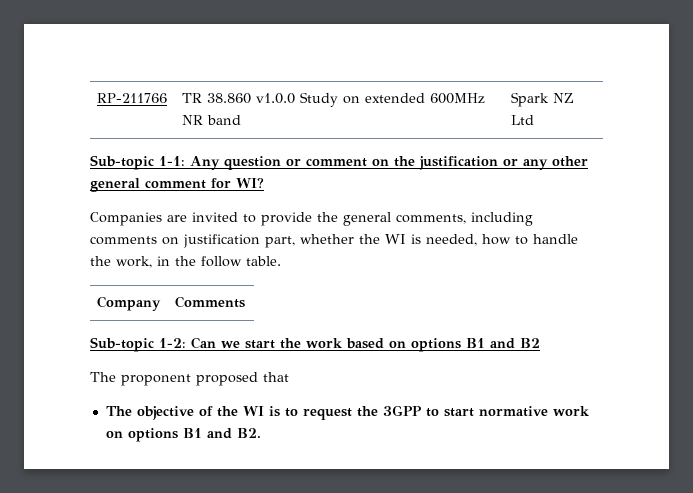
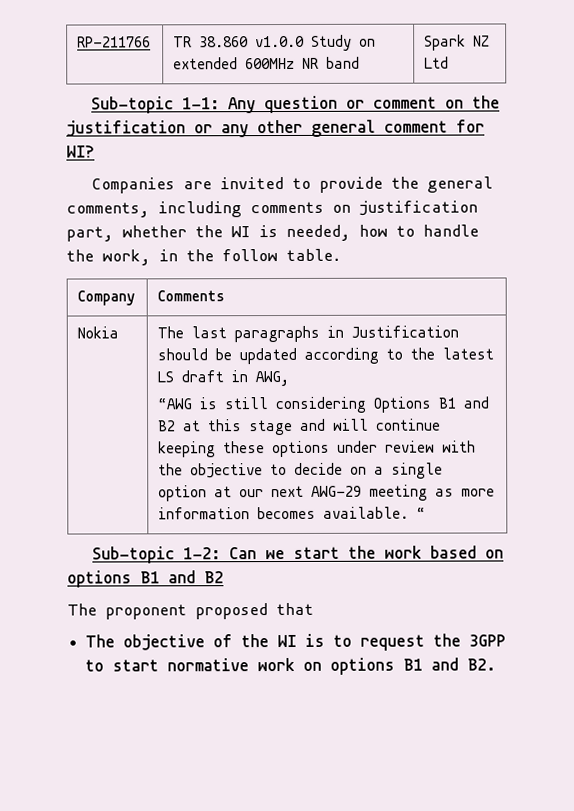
(246, 302) none -> [77,326,120,339] [157,325,460,343] [157,347,495,365] [157,370,290,387] [157,396,491,414] [158,418,442,436] [158,440,477,458] [158,462,444,479] [158,484,496,502] [158,506,427,520] // Nokia | The last paragraphs in Justification should be updated according to the latest LS draft in AWG, // “AWG is still considering Options B1 and B2 at this stage and will continue keeping these options under review with the objective to decide on a single option at our next AWG-29 meeting as more information becomes available. “

